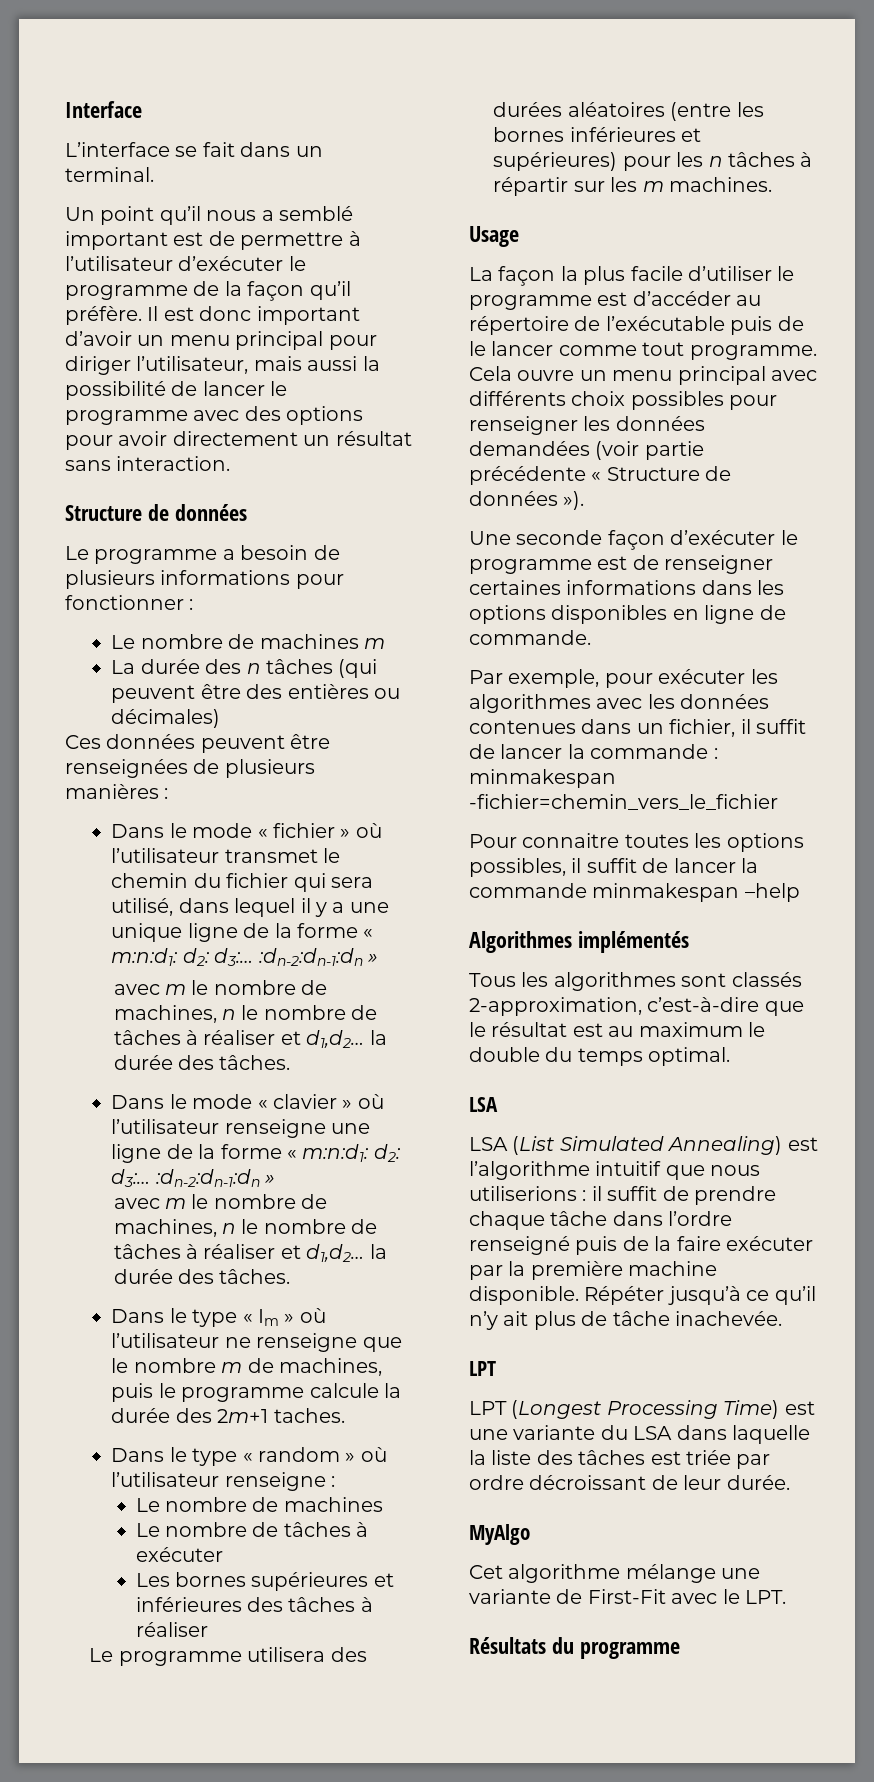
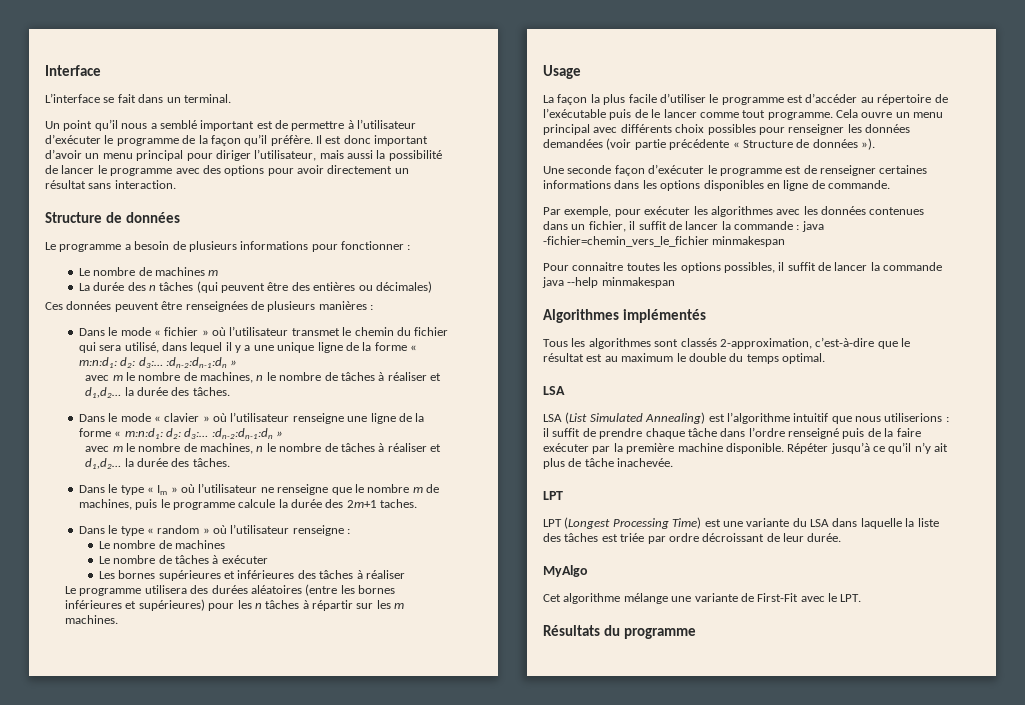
[469,769,616,788] [469,794,778,810] minmakespan -fichier=chemin_vers_le_fichier -> [801,221,824,232] [543,236,786,247] java -fichier=chemin_vers_le_fichier minmakespan
[592,883,800,902] minmakespan –help -> [542,277,675,288] java --help minmakespan

